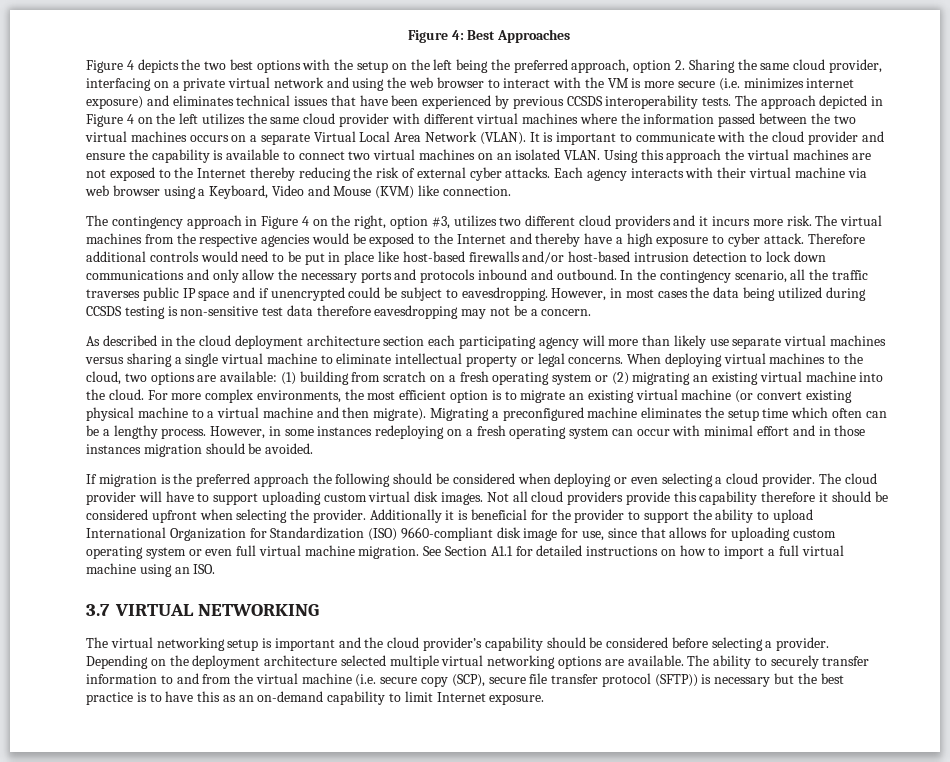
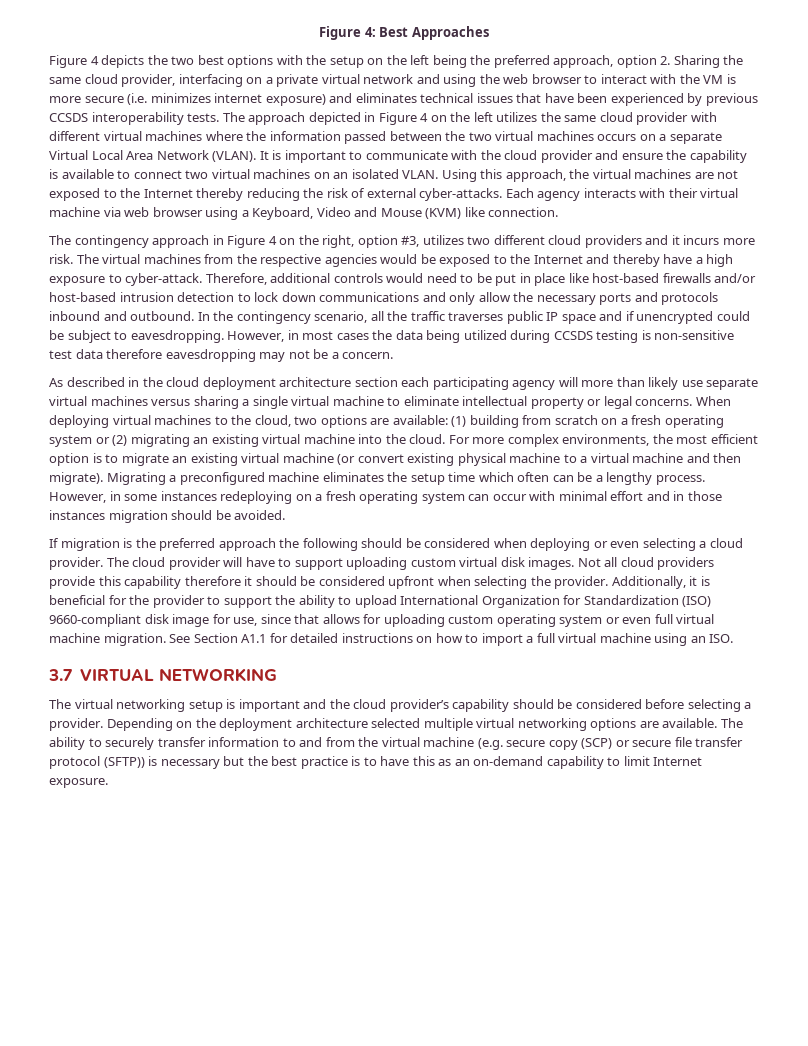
[666,149,722,163] approach -> [505,169,566,182] approach,
[469,167,551,181] cyber attacks. -> [419,188,503,201] cyber-attacks.
[728,233,865,247] cyber attack. Therefore -> [125,273,267,286] cyber-attack. Therefore,
[369,509,442,523] Additionally -> [611,576,686,589] Additionally,
[355,674,377,687] (i.e. -> [477,738,503,750] (e.g.
[451,674,485,687] (SCP), -> [581,738,630,749] (SCP) or

